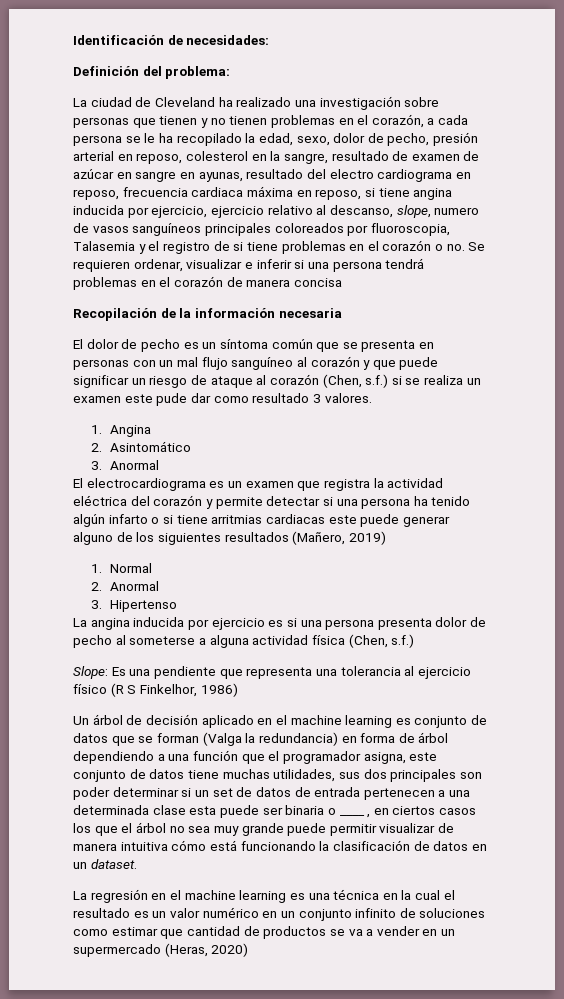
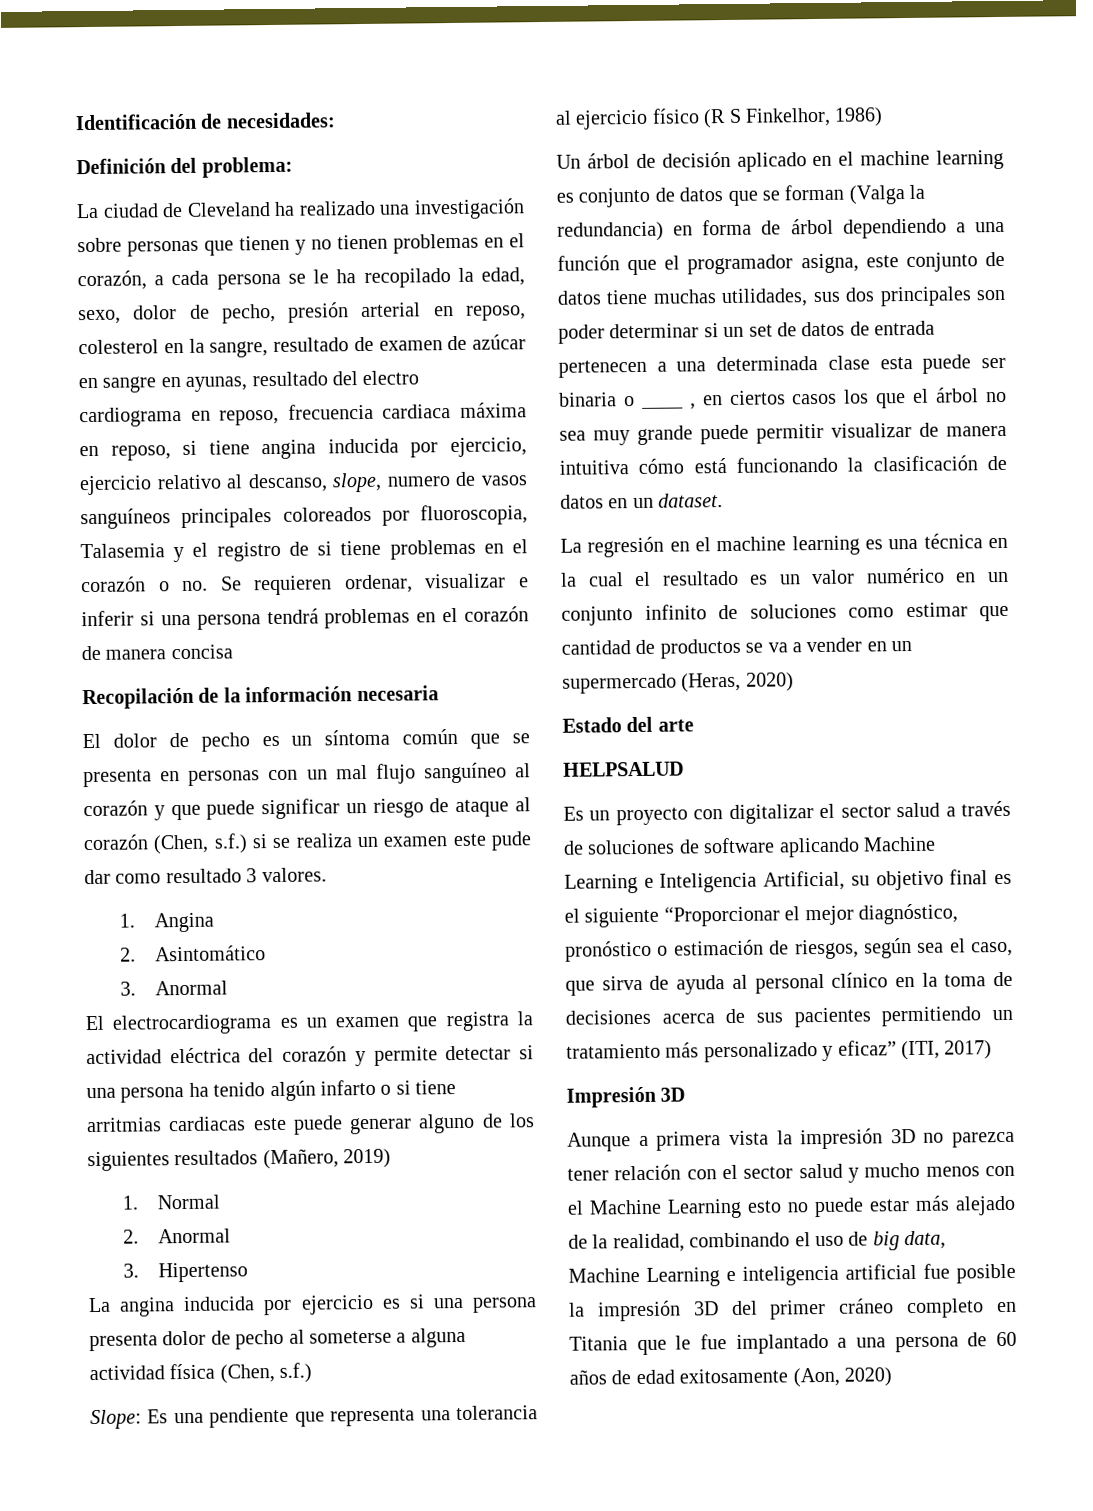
(249, 950) none -> [562,716,694,733] [563,761,684,777] [563,800,1011,826] [563,836,936,858] [564,869,1012,894] [564,903,958,928] [565,938,1013,962] [565,971,1013,996] [565,1006,1014,1028] [566,1040,993,1063] [566,1086,686,1108] [567,1128,1015,1152] [567,1162,1015,1183] [567,1195,1016,1219] [568,1230,947,1253] [568,1263,1016,1287] [569,1298,1017,1322] [569,1331,1017,1356] [569,1367,892,1388] // Estado del arte // HELPSALUD // Es un proyecto con digitalizar el sector salud a través de soluciones de software aplicando Machine Learning e Inteligencia Artificial, su objetivo final es el siguiente “Proporcionar el mejor diagnóstico, pronóstico o estimación de riesgos, según sea el caso, que sirva de ayuda al personal clínico en la toma de decisiones acerca de sus pacientes permitiendo un tratamiento más personalizado y eficaz” (ITI, 2017) // Impresión 3D // Aunque a primera vista la impresión 3D no parezca tener relación con el sector salud y mucho menos con el Machine Learning esto no puede estar más alejado de la realidad, combinando el uso de big data, Machine Learning e inteligencia artificial fue posible la impresión 3D del primer cráneo completo en Titania que le fue implantado a una persona de 60 años de edad exitosamente (Aon, 2020)

